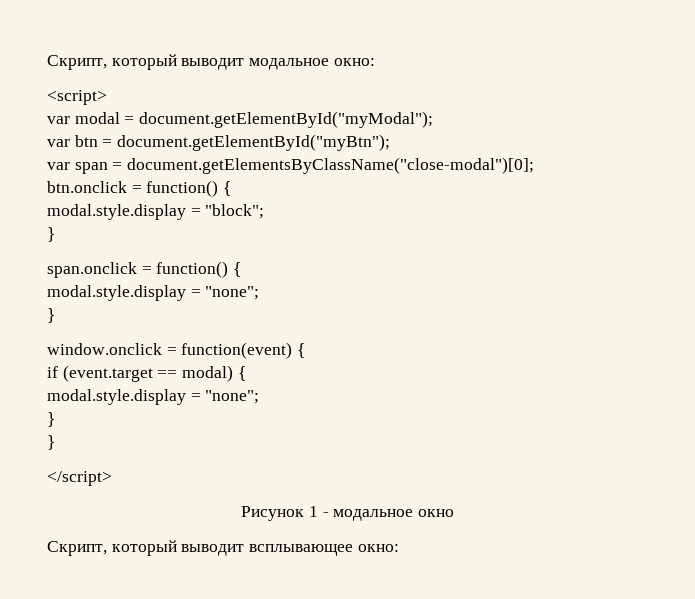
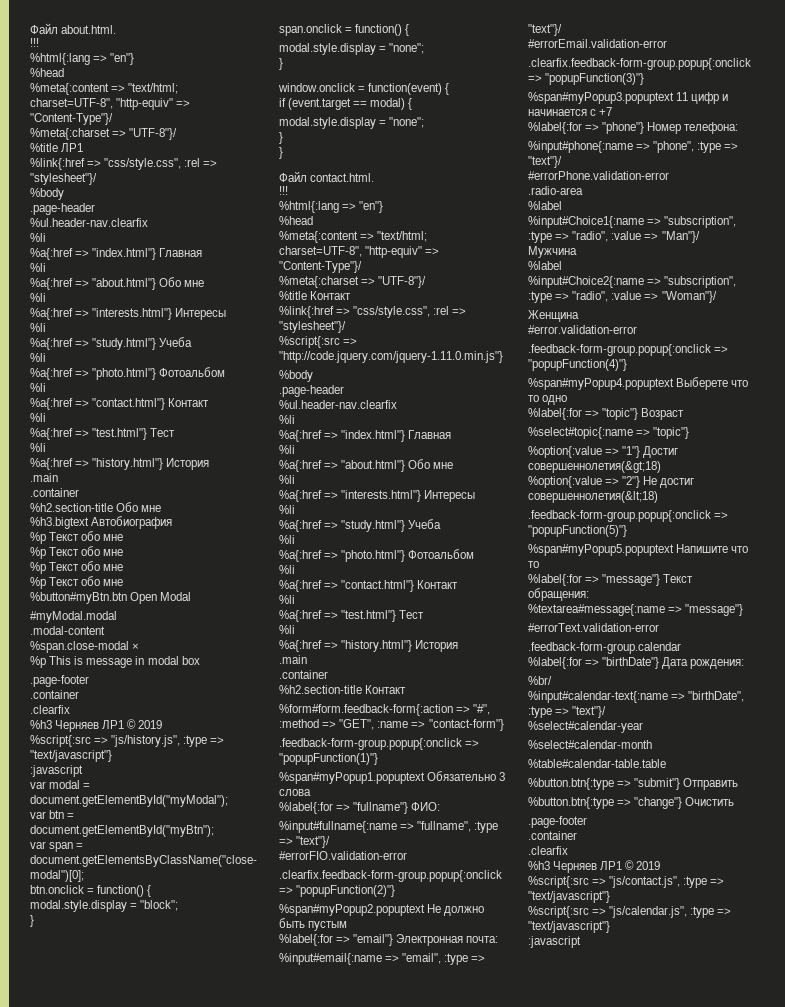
[47,54,375,70] [47,90,107,105] Скрипт, который выводит модальное окно: // <script> -> [30,23,117,34] [30,38,39,47] [30,53,135,65] [30,68,64,77] [30,83,179,95] [30,98,191,110] [30,113,113,125] [30,128,178,140] [30,143,84,152] [30,158,218,170] [30,173,97,185] [30,188,64,200] [30,203,95,215] [30,218,148,227] [30,233,46,242] [30,248,203,260] [30,263,46,272] [30,277,205,290] [30,293,46,302] [30,308,227,320] [30,323,46,332] [30,337,193,350] [30,353,46,362] [30,367,226,380] [30,383,46,392] [30,398,210,410] [30,413,46,422] [30,428,176,440] [30,443,46,452] [30,458,210,470] [30,473,58,482] [30,488,79,497] [30,502,162,512] [30,516,173,529] [30,531,124,544] [30,546,124,559] [30,561,124,574] [30,576,124,589] [30,592,192,604] [30,611,117,623] [30,626,105,635] [30,641,140,653] [30,656,200,668] [30,675,89,687] [30,690,79,699] [30,705,70,714] [30,719,163,732] [30,735,225,747] [30,750,112,762] [30,765,83,777] Файл about.html. // !!! // %html{:lang => "en"} // %head // %meta{:content => "text/html; charset=UTF-8", "http-equiv" => "Content-Type"}/ // %meta{:charset => "UTF-8"}/ // %title ЛР1 // %link{:href => "css/style.css", :rel => "stylesheet"}/ // %body // .page-header // %ul.header-nav.clearfix // %li // %a{:href => "index.html"} Главная // %li // %a{:href => "about.html"} Обо мне // %li // %a{:href => "interests.html"} Интересы // %li // %a{:href => "study.html"} Учеба // %li // %a{:href => "photo.html"} Фотоальбом // %li // %a{:href => "contact.html"} Контакт // %li // %a{:href => "test.html"} Тест // %li // %a{:href => "history.html"} История // .main // .container // %h2.section-title Обо мне // %h3.bigtext Автобиография // %p Текст обо мне // %p Текст обо мне // %p Текст обо мне // %p Текст обо мне // %button#myBtn.btn Open Modal // #myModal.modal // .modal-content // %span.close-modal × // %p This is message in modal box // .page-footer // .container // .clearfix // %h3 Черняев ЛР1 © 2019 // %script{:src => "js/history.js", :type => "text/javascript"} // :javascript
[47,471,112,486] [241,506,454,521] [47,540,399,556] </script> // Рисунок 1 - модальное окно // Скрипт, который выводит всплывающее окно: -> [279,171,375,182] [279,186,288,195] [279,201,384,213] [279,216,313,225] [279,231,428,243] [279,246,440,258] [279,261,362,273] [279,276,427,288] [279,291,352,300] [279,306,467,318] [279,321,346,333] [279,336,358,348] [279,351,503,363] [279,370,313,382] [279,385,344,397] [279,400,397,409] [279,415,295,424] [279,430,452,442] [279,445,295,454] [279,459,454,472] [279,475,295,484] [279,490,476,502] [279,505,295,514] [279,519,442,532] [279,535,295,544] [279,549,475,562] [279,565,295,574] [279,580,459,592] [279,595,295,604] [279,610,425,622] [279,625,295,634] [279,640,459,652] [279,655,307,664] [279,670,328,679] [279,685,407,694] [279,704,491,716] [279,719,504,731] [279,738,480,750] [279,753,378,765] [279,771,506,784] [279,789,311,796] [279,802,441,814] [279,821,499,833] [279,836,331,848] [279,851,407,860] [279,870,502,882] [279,885,396,897] [279,904,485,916] [279,918,348,931] [279,934,499,946] [279,953,486,965] [528,24,562,36] [528,39,667,48] [528,58,751,70] [528,73,645,85] [528,92,729,104] [528,107,613,116] [528,122,739,134] [528,141,739,153] [528,156,562,168] [528,171,669,180] [528,186,583,195] [528,201,562,210] [528,216,737,228] [528,231,700,243] [528,246,577,258] [528,261,562,270] [528,276,737,288] [528,291,717,303] [528,310,579,322] [528,325,637,334] [528,344,729,356] [528,359,627,371] [528,377,749,390] [528,395,568,405] [528,408,685,420] [528,427,690,439] [528,446,679,458] [528,461,661,473] [528,476,695,488] [528,491,658,503] [528,510,729,522] [528,525,627,537] [528,544,749,556] [528,561,539,568] [528,574,694,586] [528,588,589,601] [528,604,744,616] [528,623,659,632] [528,642,681,654] [528,657,745,669] [528,676,552,685] [528,691,745,703] [528,706,607,718] [528,721,643,733] [528,740,652,749] [528,759,666,768] [528,778,739,790] [528,797,735,809] [528,816,587,828] [528,831,577,840] [528,846,568,855] [528,860,661,873] [528,876,725,888] [528,891,610,903] [528,906,732,918] [528,921,610,933] [528,936,581,948] Файл contact.html. // !!! // %html{:lang => "en"} // %head // %meta{:content => "text/html; charset=UTF-8", "http-equiv" => "Content-Type"}/ // %meta{:charset => "UTF-8"}/ // %title Контакт // %link{:href => "css/style.css", :rel => "stylesheet"}/ // %script{:src => "http://code.jquery.com/jquery-1.11.0.min.js"} // %body // .page-header // %ul.header-nav.clearfix // %li // %a{:href => "index.html"} Главная // %li // %a{:href => "about.html"} Обо мне // %li // %a{:href => "interests.html"} Интересы // %li // %a{:href => "study.html"} Учеба // %li // %a{:href => "photo.html"} Фотоальбом // %li // %a{:href => "contact.html"} Контакт // %li // %a{:href => "test.html"} Тест // %li // %a{:href => "history.html"} История // .main // .container // %h2.section-title Контакт // %form#form.feedback-form{:action => "#", :method => "GET", :name => "contact-form"} // .feedback-form-group.popup{:onclick => "popupFunction(1)"} // %span#myPopup1.popuptext Обязательно 3 слова // %label{:for => "fullname"} ФИО: // %input#fullname{:name => "fullname", :type => "text"}/ // #errorFIO.validation-error // .clearfix.feedback-form-group.popup{:onclick => "popupFunction(2)"} // %span#myPopup2.popuptext Не должно быть пустым // %label{:for => "email"} Электронная почта: // %input#email{:name => "email", :type => "text"}/ // #errorEmail.validation-error // .clearfix.feedback-form-group.popup{:onclick => "popupFunction(3)"} // %span#myPopup3.popuptext 11 цифр и начинается с +7 // %label{:for => "phone"} Номер телефона: // %input#phone{:name => "phone", :type => "text"}/ // #errorPhone.validation-error // .radio-area // %label // %input#Choice1{:name => "subscription", :type => "radio", :value => "Man"}/ // Мужчина // %label // %input#Choice2{:name => "subscription", :type => "radio", :value => "Woman"}/ // Женщина // #error.validation-error // .feedback-form-group.popup{:onclick => "popupFunction(4)"} // %span#myPopup4.popuptext Выберете что то одно // %label{:for => "topic"} Возраст // %select#topic{:name => "topic"} // %option{:value => "1"} Достиг совершеннолетия(&gt;18) // %option{:value => "2"} Не достиг совершеннолетия(&lt;18) // .feedback-form-group.popup{:onclick => "popupFunction(5)"} // %span#myPopup5.popuptext Напишите что то // %label{:for => "message"} Текст обращения: // %textarea#message{:name => "message"} // #errorText.validation-error // .feedback-form-group.calendar // %label{:for => "birthDate"} Дата рождения: // %br/ // %input#calendar-text{:name => "birthDate", :type => "text"}/ // %select#calendar-year // %select#calendar-month // %table#calendar-table.table // %button.btn{:type => "submit"} Отправить // %button.btn{:type => "change"} Очистить // .page-footer // .container // .clearfix // %h3 Черняев ЛР1 © 2019 // %script{:src => "js/contact.js", :type => "text/javascript"} // %script{:src => "js/calendar.js", :type => "text/javascript"} // :javascript

